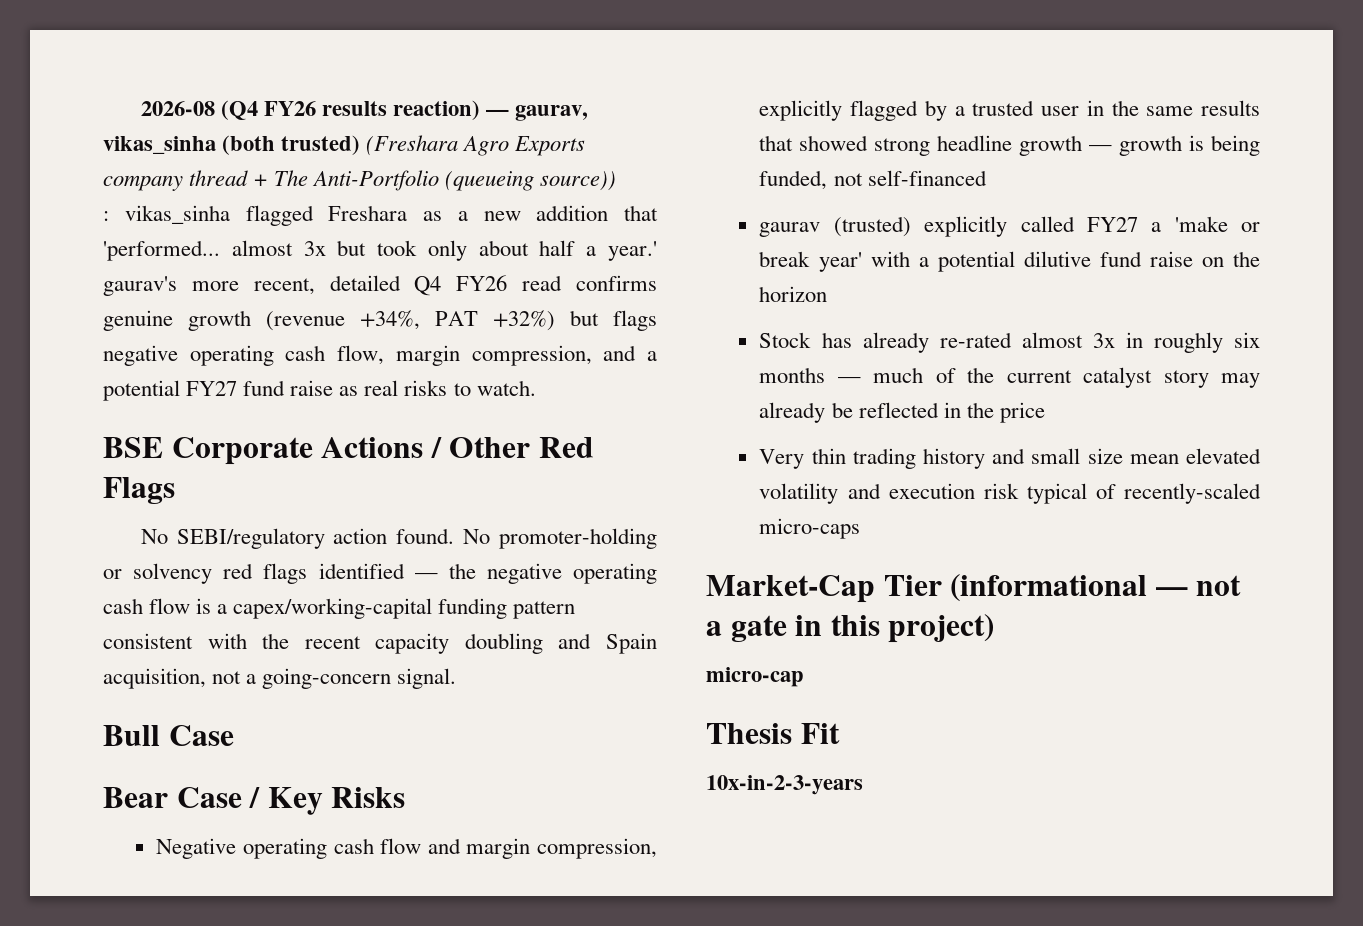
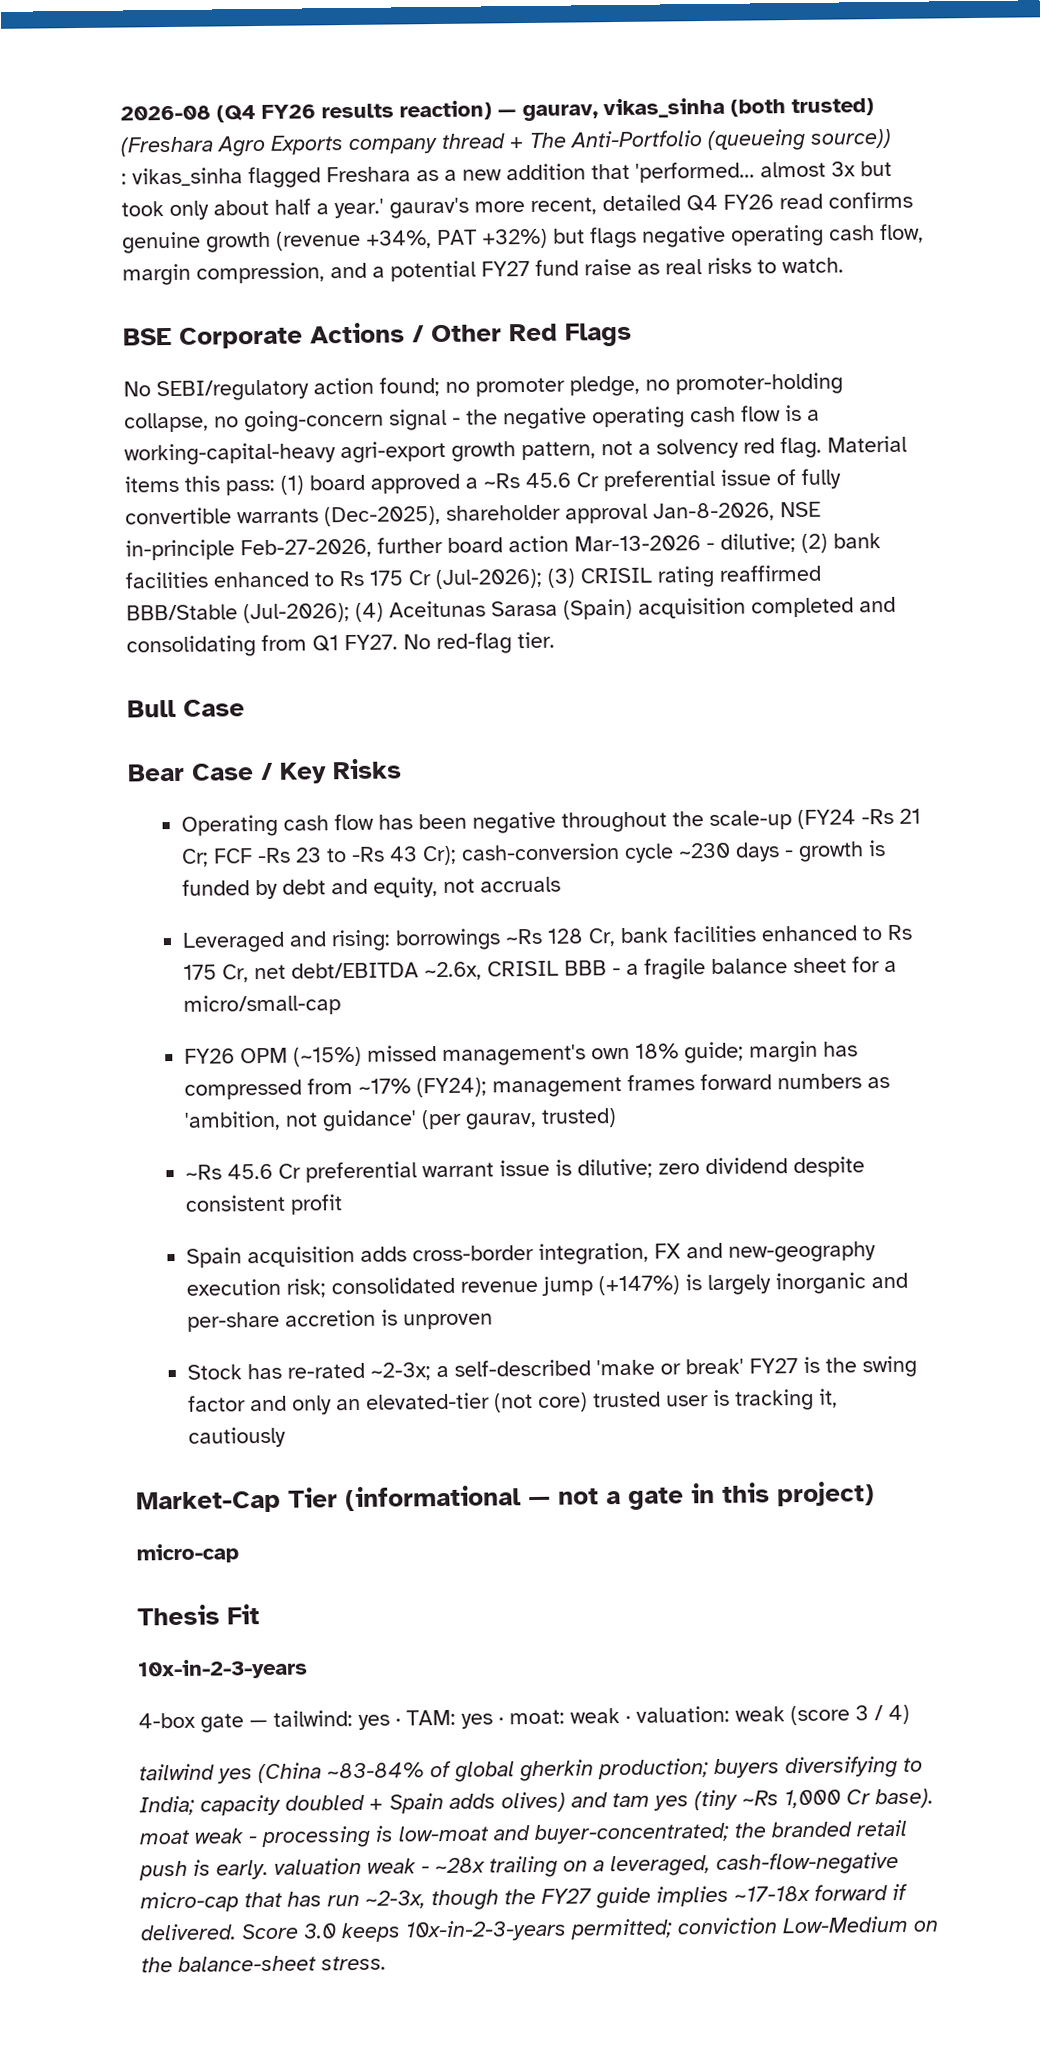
[396,528,657,549] [103,563,438,584] found. No promoter-holding or solvency red flags identified — -> [379,372,843,397] [124,408,461,433] found; no promoter pledge, no promoter-holding collapse, no going-concern signal -
[233,598,576,619] [103,633,657,654] [103,668,457,689] capex/working-capital funding pattern consistent with the recent capacity doubling and Spain acquisition, not a going-concern signal. -> [124,435,907,466] [124,468,841,496] [125,501,821,527] [125,533,881,561] [125,564,821,590] [126,596,896,624] [126,631,555,658] working-capital-heavy agri-export growth pattern, not a solvency red flag. Material items this pass: (1) board approved a ~Rs 45.6 Cr preferential issue of fully convertible warrants (Dec-2025), shareholder approval Jan-8-2026, NSE in-principle Feb-27-2026, further board action Mar-13-2026 - dilutive; (2) bank facilities enhanced to Rs 175 Cr (Jul-2026); (3) CRISIL rating reaffirmed BBB/Stable (Jul-2026); (4) Aceitunas Sarasa (Spain) acquisition completed and consolidating from Q1 FY27. No red-flag tier.
[156,838,657,859] [759,100,1260,121] [759,135,1260,156] [759,170,987,190] [759,216,1260,237] [759,251,1260,272] [759,286,828,302] [759,332,1260,353] [759,367,1260,388] [759,402,1045,423] [759,448,1261,469] [759,483,1261,504] [759,518,861,539] Negative operating cash flow and margin compression, explicitly flagged by a trusted user in the same results that showed strong headline growth — growth is being funded, not self-financed // gaurav (trusted) explicitly called FY27 a 'make or break year' with a potential dilutive fund raise on the horizon // Stock has already re-rated almost 3x in roughly six months — much of the current catalyst story may already be reflected in the price // Very thin trading history and small size mean elevated volatility and execution risk typical of recently-scaled micro-caps -> [181,808,922,837] [181,840,887,867] [182,876,562,900] [182,924,913,953] [183,956,898,983] [183,994,342,1016] [184,1040,859,1067] [184,1073,891,1100] [184,1108,618,1132] [185,1156,866,1183] [185,1194,344,1215] [186,1241,877,1268] [186,1272,909,1298] [187,1309,494,1332] [187,1355,918,1381] [188,1388,839,1415] [188,1426,287,1448] Operating cash flow has been negative throughout the scale-up (FY24 -Rs 21 Cr; FCF -Rs 23 to -Rs 43 Cr); cash-conversion cycle ~230 days - growth is funded by debt and equity, not accruals // Leveraged and rising: borrowings ~Rs 128 Cr, bank facilities enhanced to Rs 175 Cr, net debt/EBITDA ~2.6x, CRISIL BBB - a fragile balance sheet for a micro/small-cap // FY26 OPM (~15%) missed management's own 18% guide; margin has compressed from ~17% (FY24); management frames forward numbers as 'ambition, not guidance' (per gaurav, trusted) // ~Rs 45.6 Cr preferential warrant issue is dilutive; zero dividend despite consistent profit // Spain acquisition adds cross-border integration, FX and new-geography execution risk; consolidated revenue jump (+147%) is largely inorganic and per-share accretion is unproven // Stock has re-rated ~2-3x; a self-described 'make or break' FY27 is the swing factor and only an elevated-tier (not core) trusted user is tracking it, cautiously
(863, 785) none -> [138,1704,910,1733] [139,1755,923,1784] [139,1788,934,1816] [139,1819,907,1849] [139,1851,899,1881] [140,1883,908,1913] [140,1915,939,1943] [141,1955,387,1973] // 4-box gate — tailwind: yes · TAM: yes · moat: weak · valuation: weak (score 3 / 4) // tailwind yes (China ~83-84% of global gherkin production; buyers diversifying to India; capacity doubled + Spain adds olives) and tam yes (tiny ~Rs 1,000 Cr base). moat weak - processing is low-moat and buyer-concentrated; the branded retail push is early. valuation weak - ~28x trailing on a leveraged, cash-flow-negative micro-cap that has run ~2-3x, though the FY27 guide implies ~17-18x forward if delivered. Score 3.0 keeps 10x-in-2-3-years permitted; conviction Low-Medium on the balance-sheet stress.

